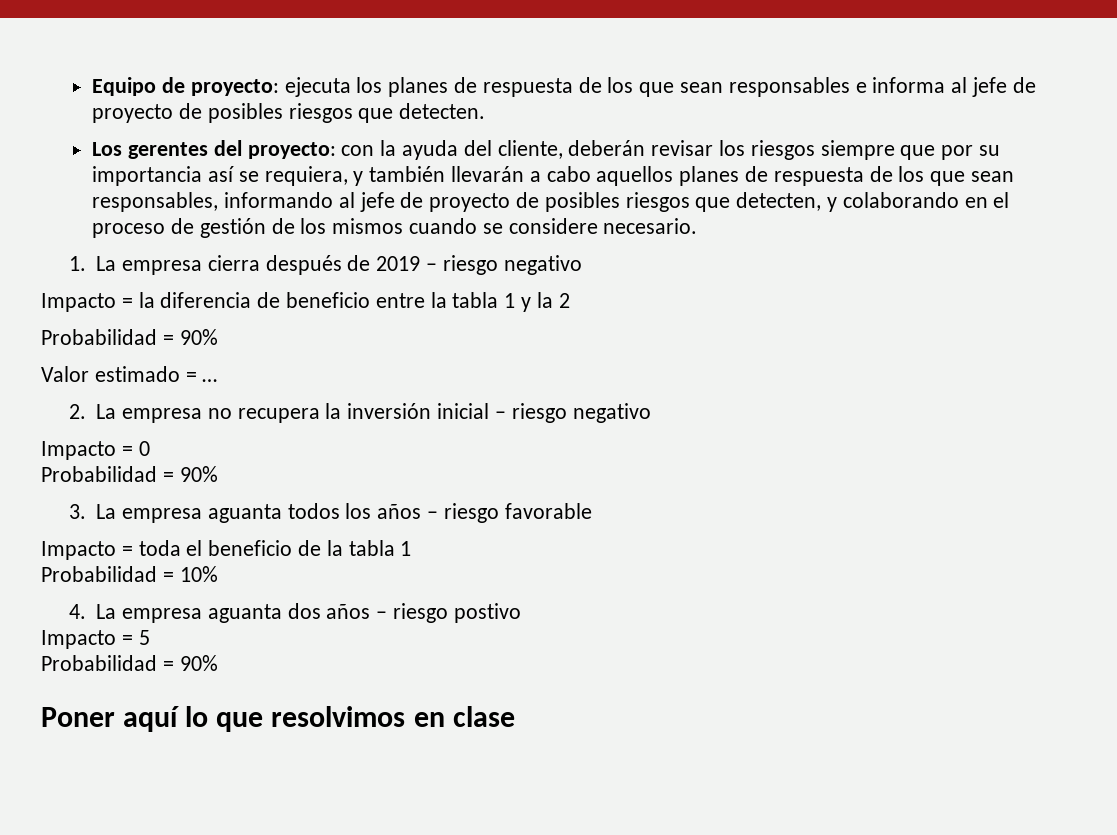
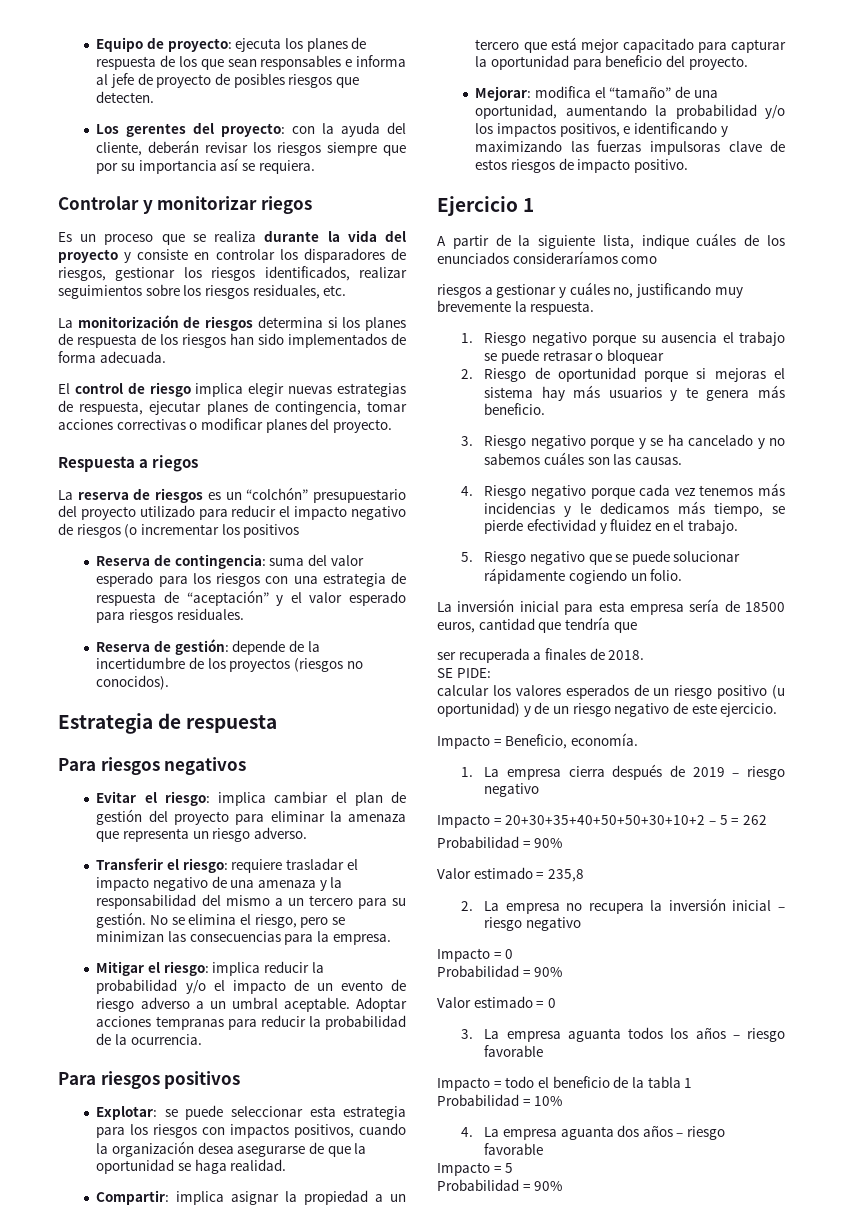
[264,166,1015,186] [92,192,1010,212] [92,218,698,238] requiera, y también llevarán a cabo aquellos planes de respuesta de los que sean responsables, informando al jefe de proyecto de posibles riesgos que detecten, y colaborando en el proceso de gestión de los mismos cuando se considere necesario. -> [258,160,315,174] [58,196,312,214] [58,230,407,245] [58,248,406,263] [58,266,407,281] [58,284,347,299] [58,315,407,331] [58,333,406,348] [58,351,166,363] [58,382,406,397] [58,400,407,415] [58,418,392,433] [58,455,199,472] [58,487,407,503] [58,505,406,520] [58,523,300,538] [96,554,364,569] [96,572,406,587] [96,590,406,606] [96,608,244,623] [96,639,320,655] [96,657,363,672] [96,675,170,690] [58,713,278,734] [58,757,247,775] [96,791,406,806] [96,809,406,825] [96,827,308,842] [96,858,358,873] [96,876,343,891] [96,894,407,909] [96,912,345,928] [96,931,391,945] [96,961,324,976] [96,979,407,994] [96,997,407,1012] [96,1015,406,1030] [96,1033,202,1045] [58,1071,241,1089] [96,1105,406,1120] [96,1123,406,1138] [96,1141,367,1157] [96,1159,287,1174] [96,1190,406,1205] [475,37,786,53] [475,55,748,70] [475,86,718,101] [475,104,785,119] [475,122,728,137] [475,140,785,155] [475,158,689,173] [437,196,535,216] [437,233,785,249] [437,251,658,264] [437,282,743,298] [437,300,595,315] [460,331,785,346] [484,349,664,364] [460,367,785,382] [484,385,785,401] [484,403,546,415] [460,434,785,449] [484,452,682,465] [460,483,785,499] [484,501,785,517] [484,519,739,534] [460,550,741,565] [484,568,683,584] [437,599,785,615] [437,617,637,633] [437,648,645,663] [437,668,491,678] [437,684,785,699] [437,702,778,717] [437,733,638,749] requiera. // Controlar y monitorizar riegos // Es un proceso que se realiza durante la vida del proyecto y consiste en controlar los disparadores de riesgos, gestionar los riesgos identificados, realizar seguimientos sobre los riesgos residuales, etc. // La monitorización de riesgos determina si los planes de respuesta de los riesgos han sido implementados de forma adecuada. // El control de riesgo implica elegir nuevas estrategias de respuesta, ejecutar planes de contingencia, tomar acciones correctivas o modificar planes del proyecto. // Respuesta a riegos // La reserva de riesgos es un “colchón” presupuestario del proyecto utilizado para reducir el impacto negativo de riesgos (o incrementar los positivos // Reserva de contingencia: suma del valor esperado para los riesgos con una estrategia de respuesta de “aceptación” y el valor esperado para riesgos residuales. // Reserva de gestión: depende de la incertidumbre de los proyectos (riesgos no conocidos). // Estrategia de respuesta // Para riesgos negativos // Evitar el riesgo: implica cambiar el plan de gestión del proyecto para eliminar la amenaza que representa un riesgo adverso. // Transferir el riesgo: requiere trasladar el impacto negativo de una amenaza y la responsabilidad del mismo a un tercero para su gestión. No se elimina el riesgo, pero se minimizan las consecuencias para la empresa. // Mitigar el riesgo: implica reducir la probabilidad y/o el impacto de un evento de riesgo adverso a un umbral aceptable. Adoptar acciones tempranas para reducir la probabilidad de la ocurrencia. // Para riesgos positivos // Explotar: se puede seleccionar esta estrategia para los riesgos con impactos positivos, cuando la organización desea asegurarse de que la oportunidad se haga realidad. // Compartir: implica asignar la propiedad a un tercero que está mejor capacitado para capturar la oportunidad para beneficio del proyecto. // Mejorar: modifica el “tamaño” de una oportunidad, aumentando la probabilidad y/o los impactos positivos, e identificando y maximizando las fuerzas impulsoras clave de estos riesgos de impacto positivo. // Ejercicio 1 // A partir de la siguiente lista, indique cuáles de los enunciados consideraríamos como // riesgos a gestionar y cuáles no, justificando muy brevemente la respuesta. // 1. Riesgo negativo porque su ausencia el trabajo se puede retrasar o bloquear // 2. Riesgo de oportunidad porque si mejoras el sistema hay más usuarios y te genera más beneficio. // 3. Riesgo negativo porque y se ha cancelado y no sabemos cuáles son las causas. // 4. Riesgo negativo porque cada vez tenemos más incidencias y le dedicamos más tiempo, se pierde efectividad y fluidez en el trabajo. // 5. Riesgo negativo que se puede solucionar rápidamente cogiendo un folio. // La inversión inicial para esta empresa sería de 18500 euros, cantidad que tendría que // ser recuperada a finales de 2018. // SE PIDE: // calcular los valores esperados de un riesgo positivo (u oportunidad) y de un riesgo negativo de este ejercicio. // Impacto = Beneficio, economía.
[138,292,570,312] [41,329,218,345] [41,366,218,382] la diferencia de beneficio entre la tabla 1 y la 2 // Probabilidad = 90% // Valor estimado = … -> [505,815,767,825] [437,836,563,848] [437,867,584,882] 20+30+35+40+50+50+30+10+2 – 5 = 262 // Probabilidad = 90% // Valor estimado = 235,8
(218, 474) none -> [437,996,556,1008] // Valor estimado = 0
[138,540,181,556] toda -> [505,1076,535,1088] todo
[453,603,521,623] postivo -> [484,1143,544,1155] favorable
[41,706,515,732] // Poner aquí lo que resolvimos en clase -> (563, 1186) none

